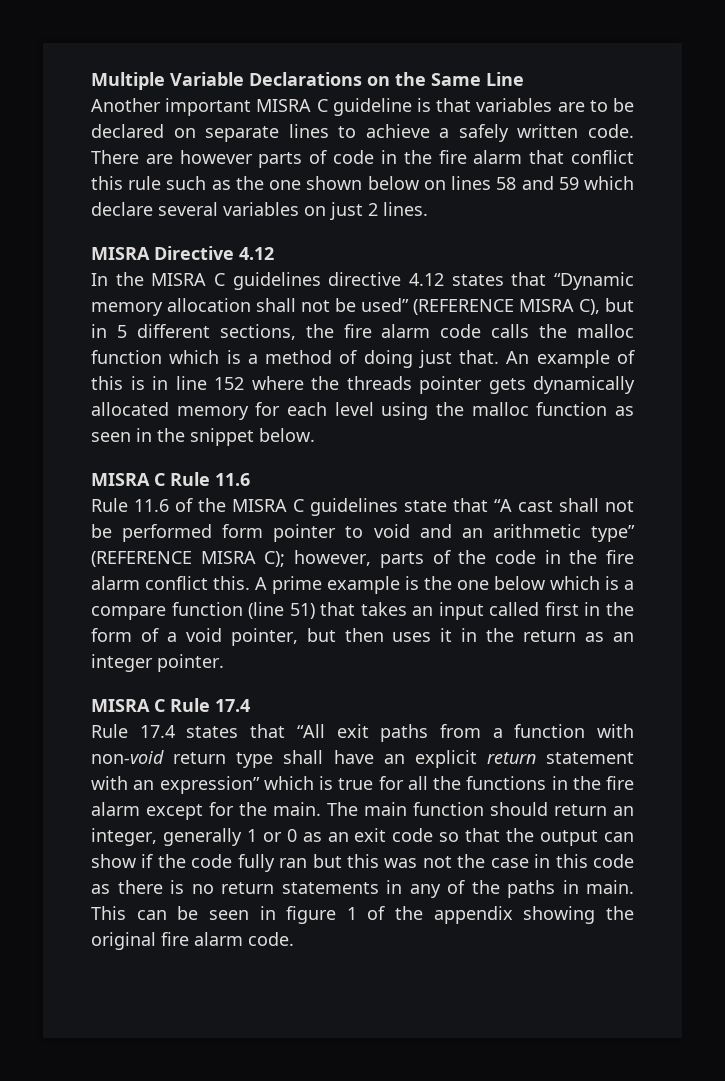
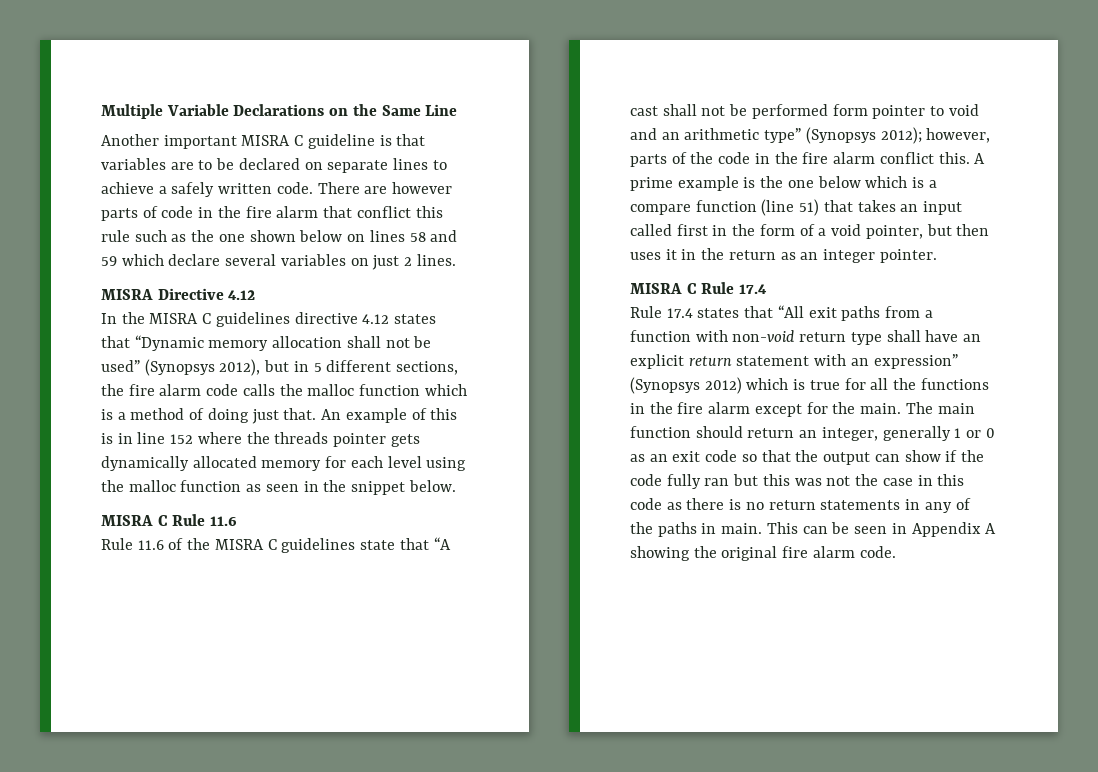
[413,299,600,315] (REFERENCE MISRA C), -> [144,359,261,376] (Synopsys 2012),
[91,551,286,567] (REFERENCE MISRA C); -> [805,127,922,144] (Synopsys 2012);
(260, 785) none -> [630,377,742,394] (Synopsys 2012)
[286,906,513,924] figure 1 of the appendix -> [911,522,997,537] Appendix A

